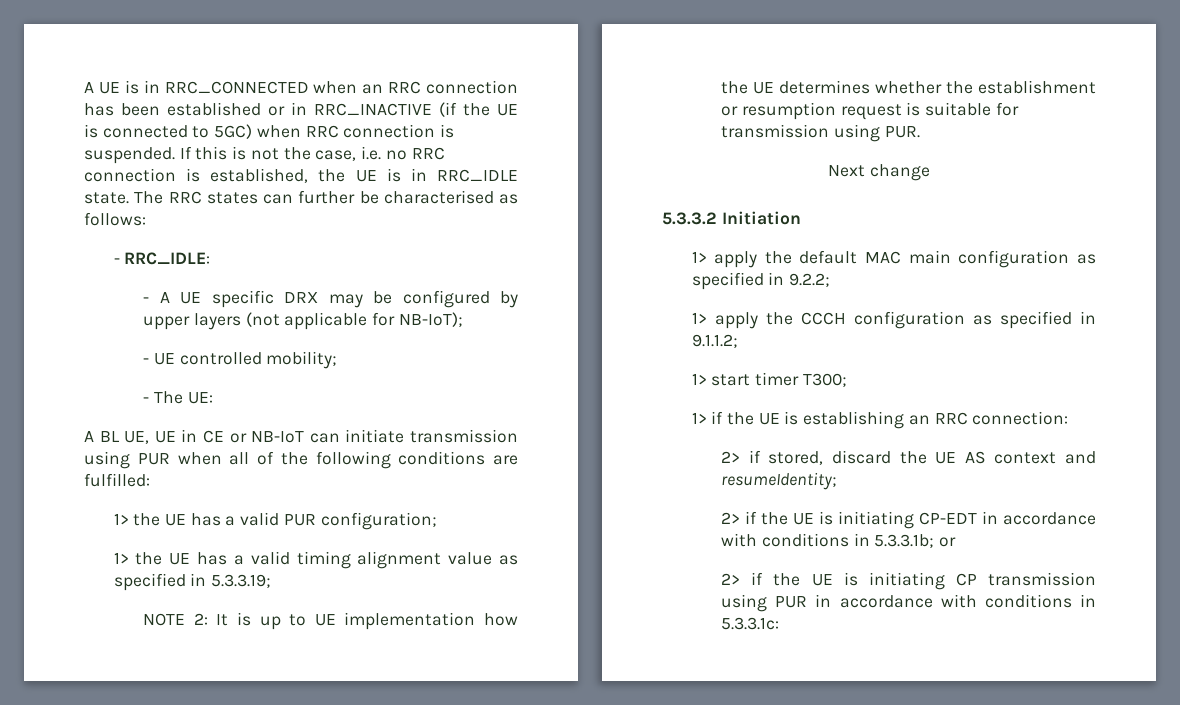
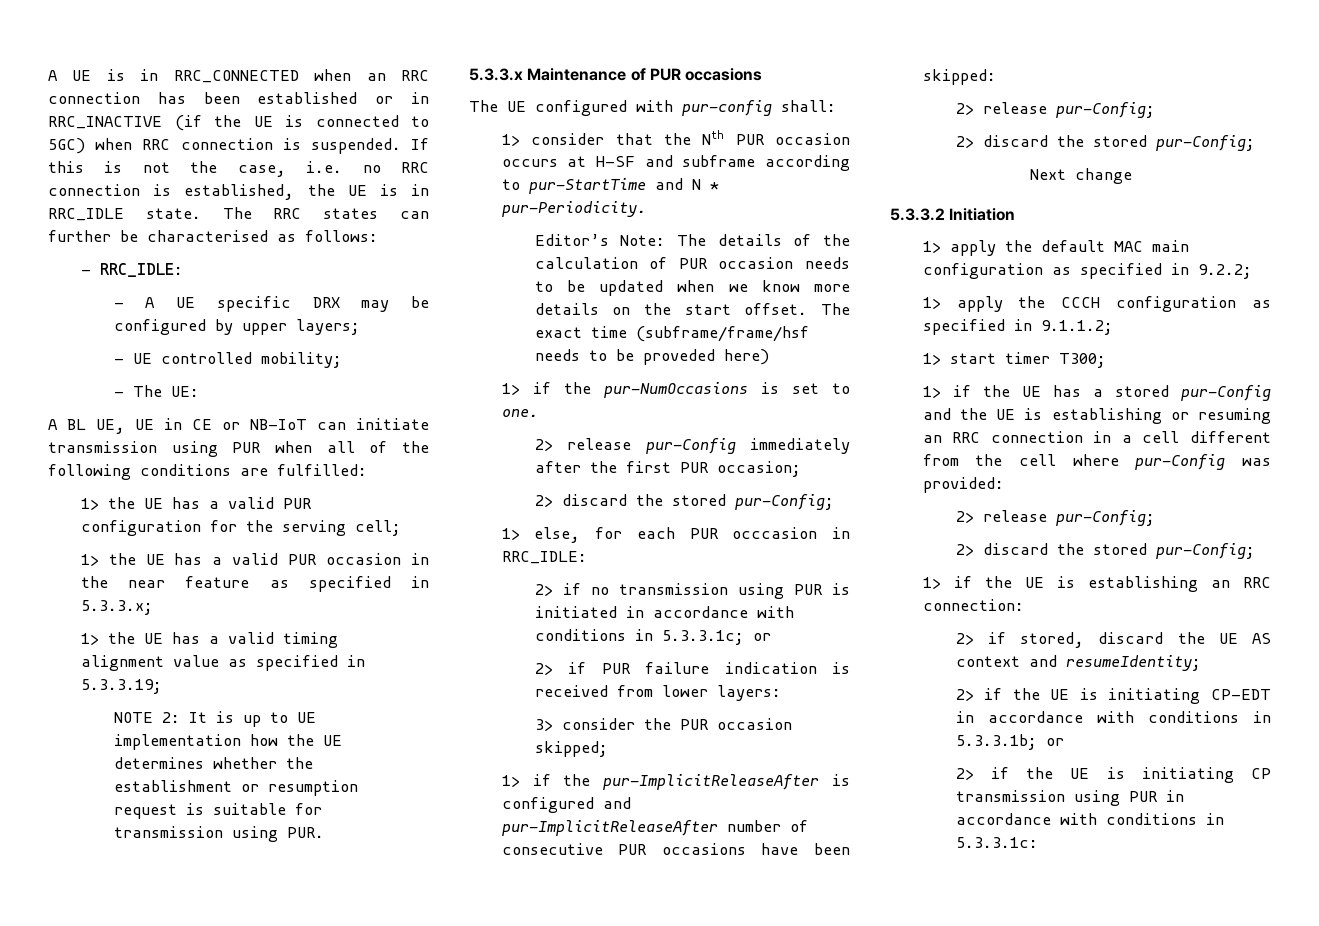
[193,312,463,330] layers (not applicable for NB-IoT); -> [295,319,360,335] layers;
[320,512,437,530] configuration; -> [80,520,401,536] [80,553,429,566] [80,576,429,592] [80,600,153,615] configuration for the serving cell; // 1> the UE has a valid PUR occasion in the near feature as specified in 5.3.3.x;
(920, 132) none -> [469,68,763,81] [469,100,836,116] [501,130,850,146] [501,155,850,171] [501,178,719,194] [501,201,646,217] [534,234,850,246] [534,257,850,269] [534,280,850,296] [534,303,850,315] [534,326,809,342] [534,349,769,365] [501,382,850,398] [501,409,538,417] [534,438,850,454] [534,461,801,477] [534,494,834,510] [501,527,850,543] [501,551,587,564] [534,583,850,599] [534,606,794,618] [534,629,771,645] [534,662,850,675] [534,685,781,701] [534,718,792,731] [534,741,608,757] [501,774,850,790] [501,797,631,813] [501,820,808,836] [501,843,850,855] [922,69,996,85] [955,102,1155,118] [955,135,1255,151] // 5.3.3.x Maintenance of PUR occasions // The UE configured with pur-config shall: // 1> consider that the Nth PUR occasion occurs at H-SF and subframe according to pur-StartTime and N * pur-Periodicity. // Editor’s Note: The details of the calculation of PUR occasion needs to be updated when we know more details on the start offset. The exact time (subframe/frame/hsf needs to be proveded here) // 1> if the pur-NumOccasions is set to one. // 2> release pur-Config immediately after the first PUR occasion; // 2> discard the stored pur-Config; // 1> else, for each PUR occcasion in RRC_IDLE: // 2> if no transmission using PUR is initiated in accordance with conditions in 5.3.3.1c; or // 2> if PUR failure indication is received from lower layers: // 3> consider the PUR occasion skipped; // 1> if the pur-ImplicitReleaseAfter is configured and pur-ImplicitReleaseAfter number of consecutive PUR occasions have been skipped: // 2> release pur-Config; // 2> discard the stored pur-Config;
(847, 380) none -> [922,385,1271,401] [922,408,1271,424] [922,431,1271,443] [922,454,1271,470] [922,477,1004,493] [955,510,1155,526] [955,543,1255,559] // 1> if the UE has a stored pur-Config and the UE is establishing or resuming an RRC connection in a cell different from the cell where pur-Config was provided: // 2> release pur-Config; // 2> discard the stored pur-Config;

